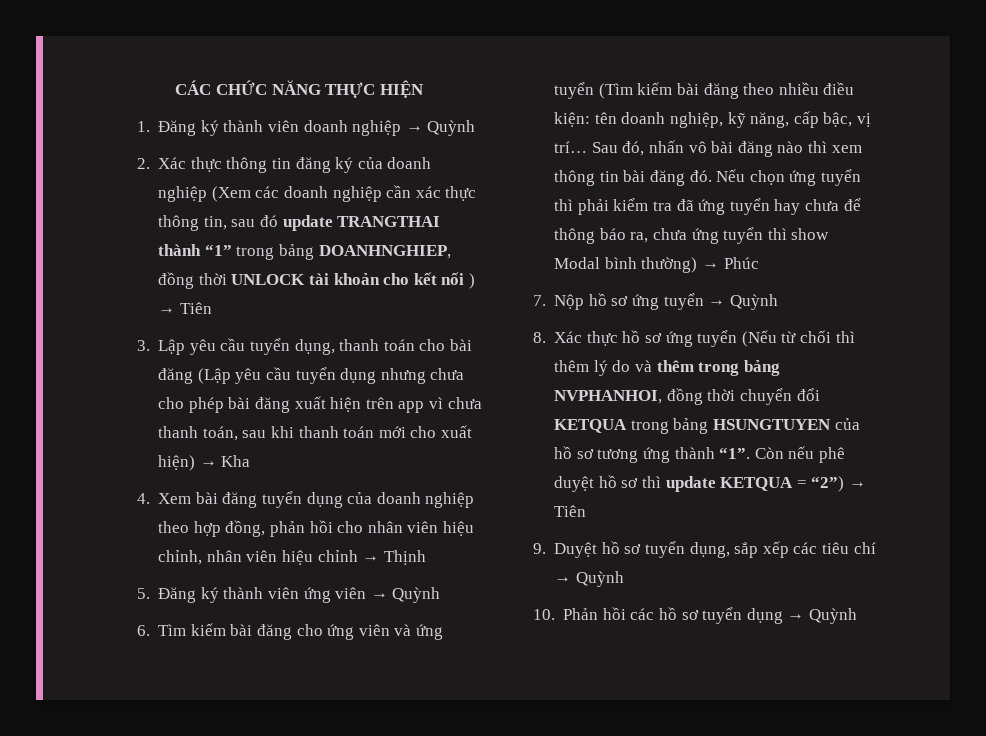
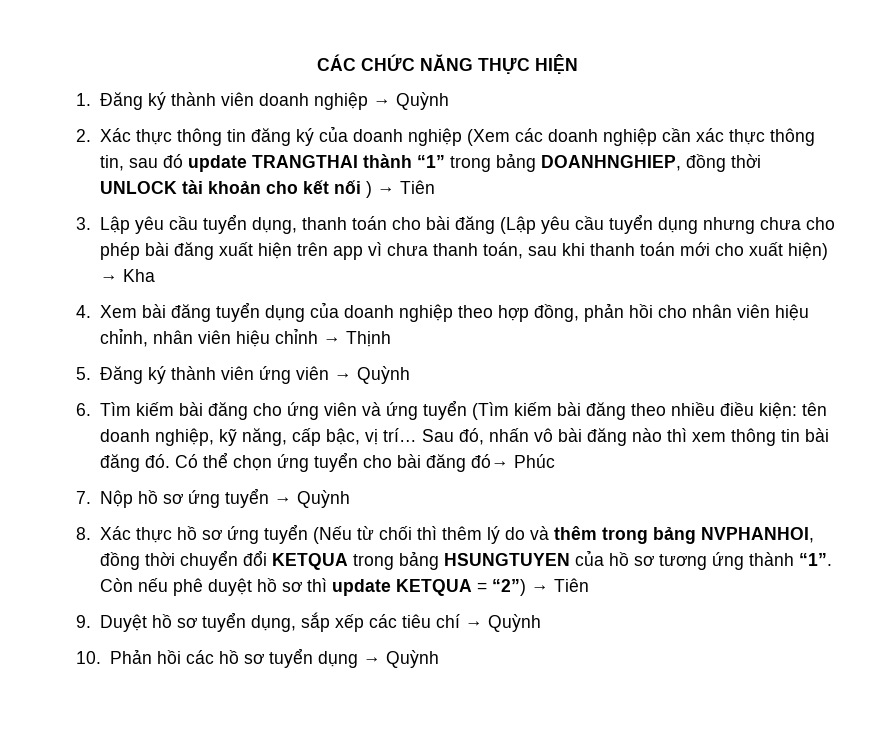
[716,169,746,182] Nếu -> [174,452,228,468] Có thể
[554,198,861,215] [554,227,830,244] [554,257,720,273] thì phải kiểm tra đã ứng tuyển hay chưa để thông báo ra, chưa ứng tuyển thì show Modal bình thường) → -> [362,454,509,472] cho bài đăng đó→

